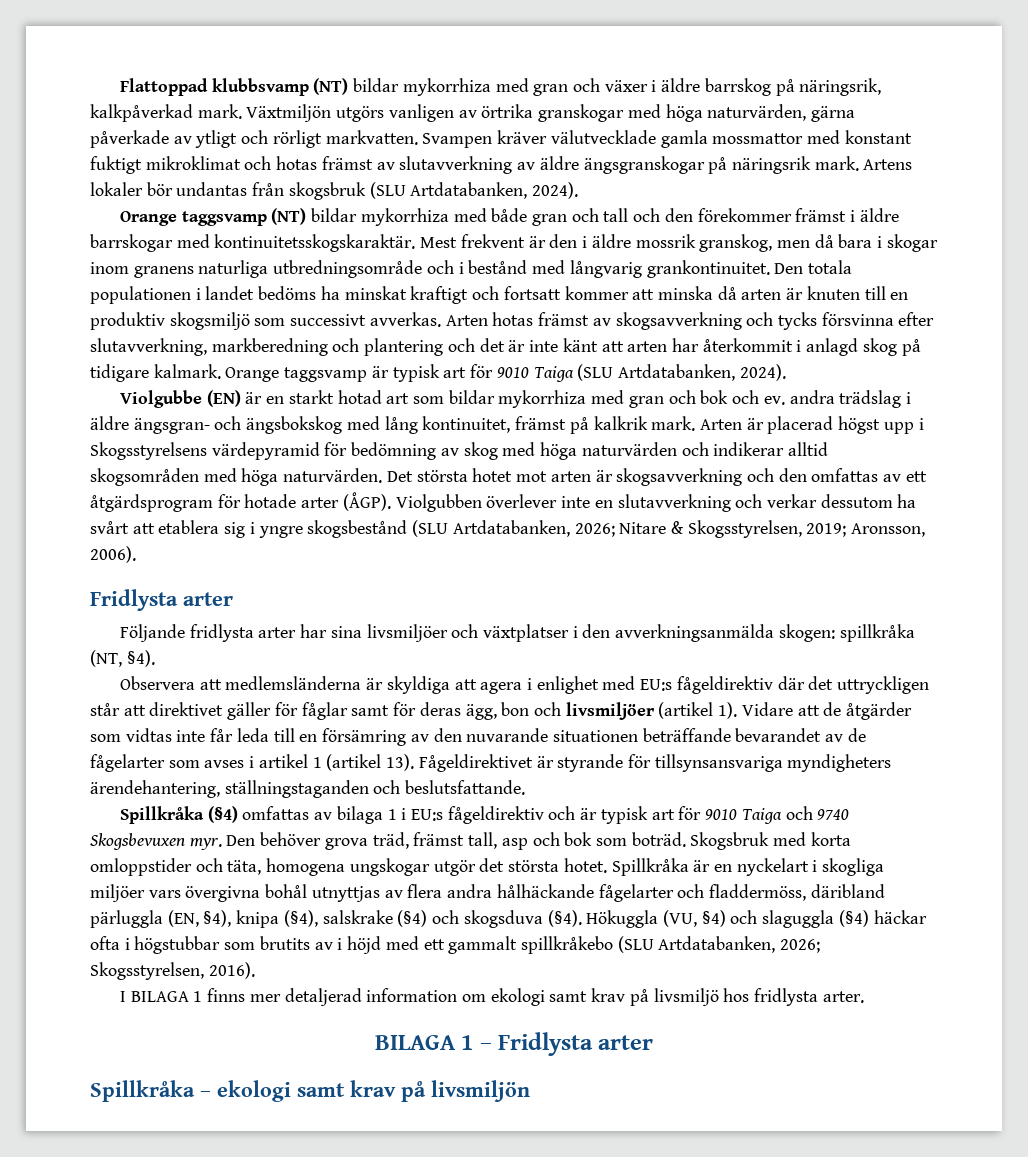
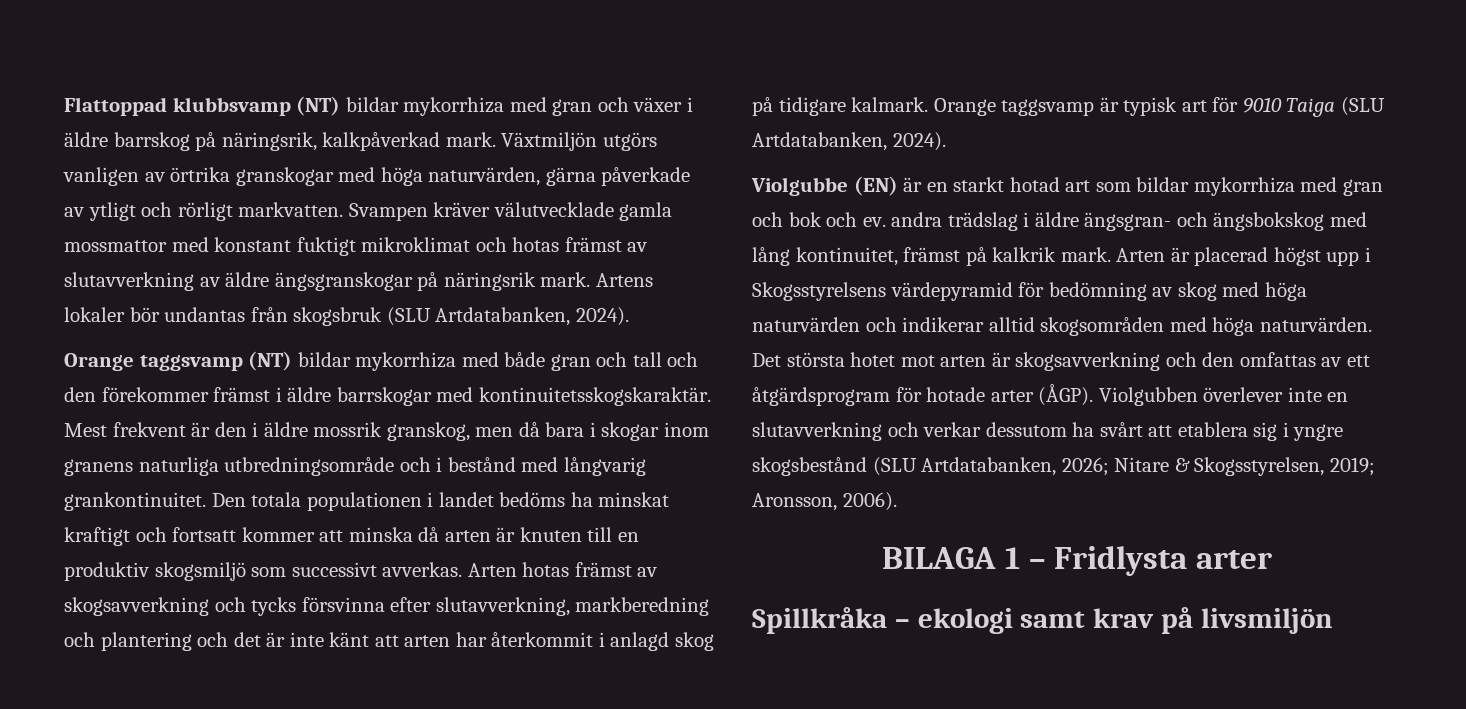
[90,589,233,611] [119,624,915,642] [90,650,155,667] [119,676,930,694] [90,702,913,720] [90,728,866,746] [90,754,892,772] [90,780,526,798] [119,806,850,824] [90,832,851,850] [90,858,885,876] [90,884,885,902] [90,910,927,928] [90,936,821,954] [90,962,255,980] [119,988,864,1006] // Fridlysta arter // Följande fridlysta arter har sina livsmiljöer och växtplatser i den avverkningsanmälda skogen: spillkråka (NT, §4). // Observera att medlemsländerna är skyldiga att agera i enlighet med EU:s fågeldirektiv där det uttryckligen står att direktivet gäller för fåglar samt för deras ägg, bon och livsmiljöer (artikel 1). Vidare att de åtgärder som vidtas inte får leda till en försämring av den nuvarande situationen beträffande bevarandet av de fågelarter som avses i artikel 1 (artikel 13). Fågeldirektivet är styrande för tillsynsansvariga myndigheters ärendehantering, ställningstaganden och beslutsfattande. // Spillkråka (§4) omfattas av bilaga 1 i EU:s fågeldirektiv och är typisk art för 9010 Taiga och 9740 Skogsbevuxen myr. Den behöver grova träd, främst tall, asp och bok som boträd. Skogsbruk med korta omloppstider och täta, homogena ungskogar utgör det största hotet. Spillkråka är en nyckelart i skogliga miljöer vars övergivna bohål utnyttjas av flera andra hålhäckande fågelarter och fladdermöss, däribland pärluggla (EN, §4), knipa (§4), salskrake (§4) och skogsduva (§4). Hökuggla (VU, §4) och slaguggla (§4) häckar ofta i högstubbar som brutits av i höjd med ett gammalt spillkråkebo (SLU Artdatabanken, 2026; Skogsstyrelsen, 2016). // I BILAGA 1 finns mer detaljerad information om ekologi samt krav på livsmiljö hos fridlysta arter. -> (897, 501) none

